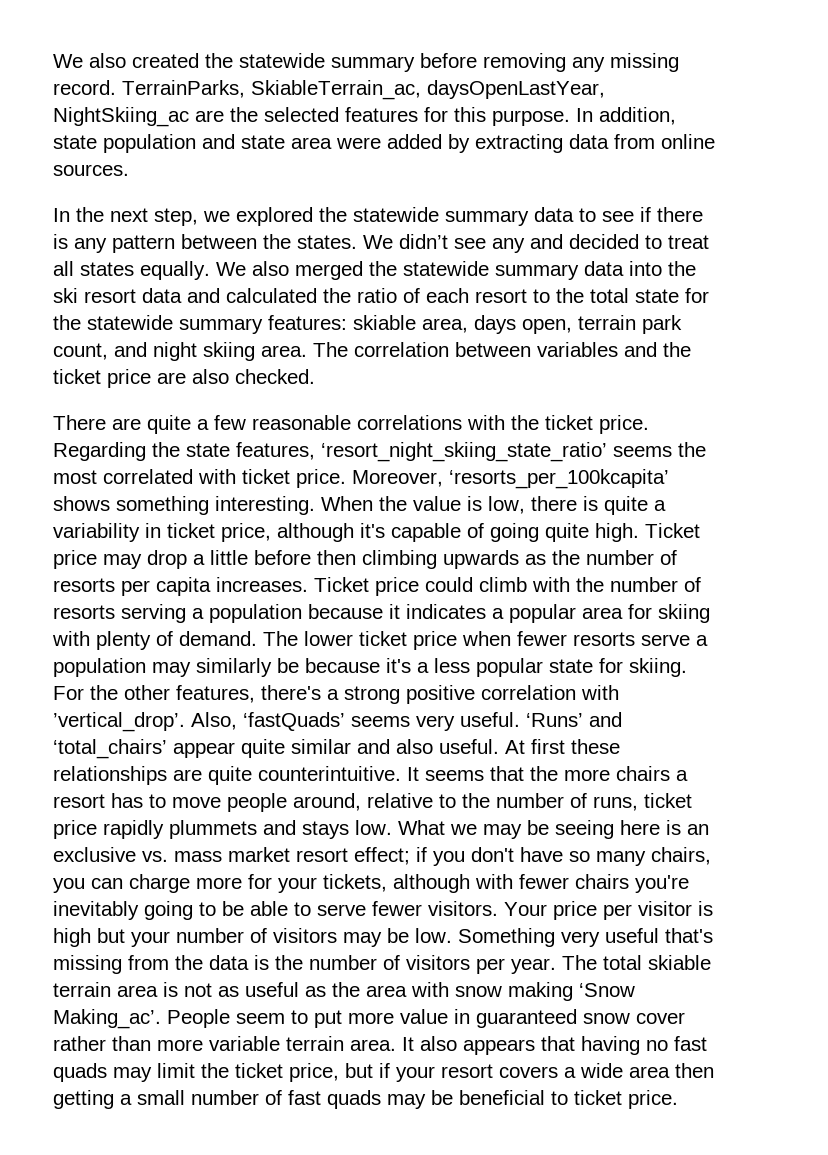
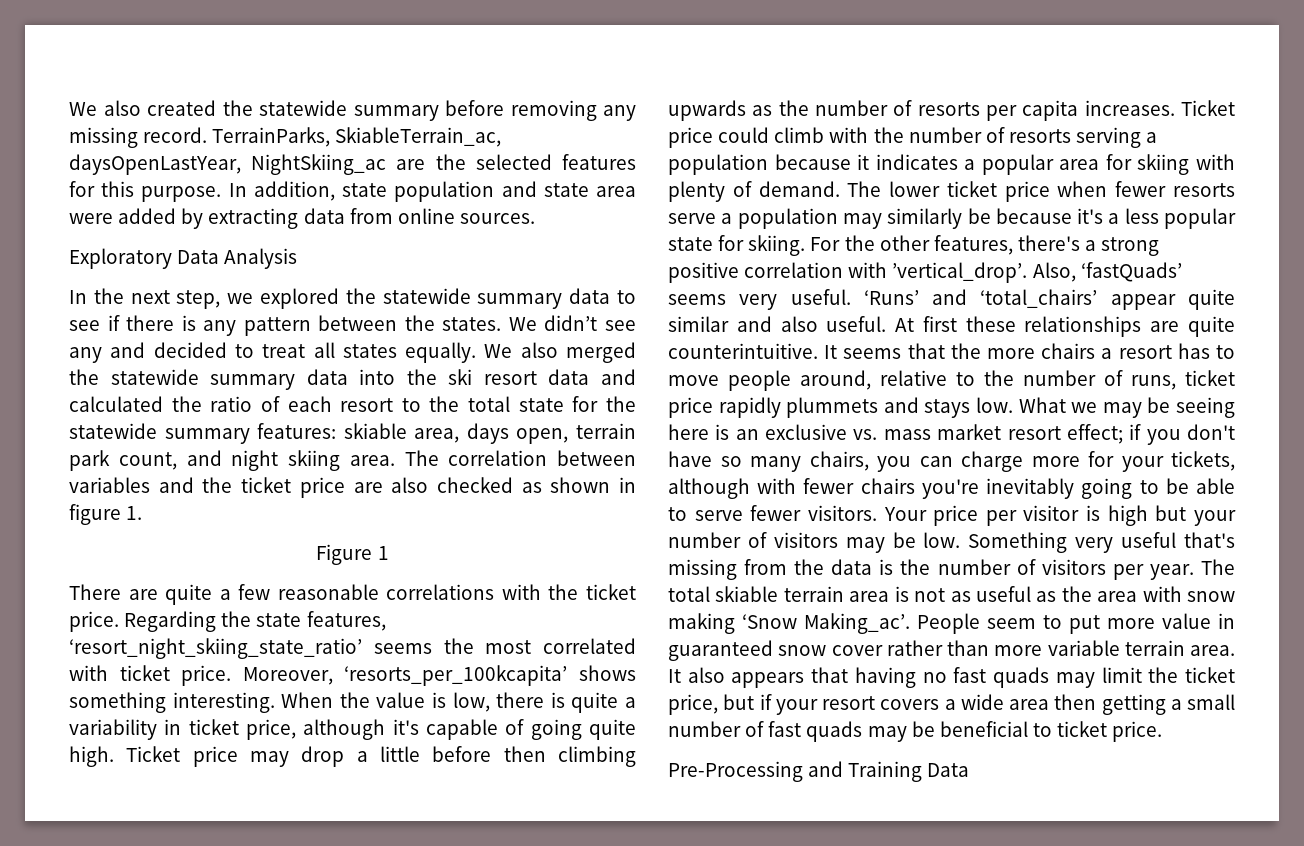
(129, 170) none -> [69,248,298,269] // Exploratory Data Analysis
[235,369,315,384] checked. -> [436,477,636,493] [69,504,143,525] [316,544,389,565] checked as shown in figure 1. // Figure 1
(678, 1099) none -> [668,761,970,782] // Pre-Processing and Training Data

